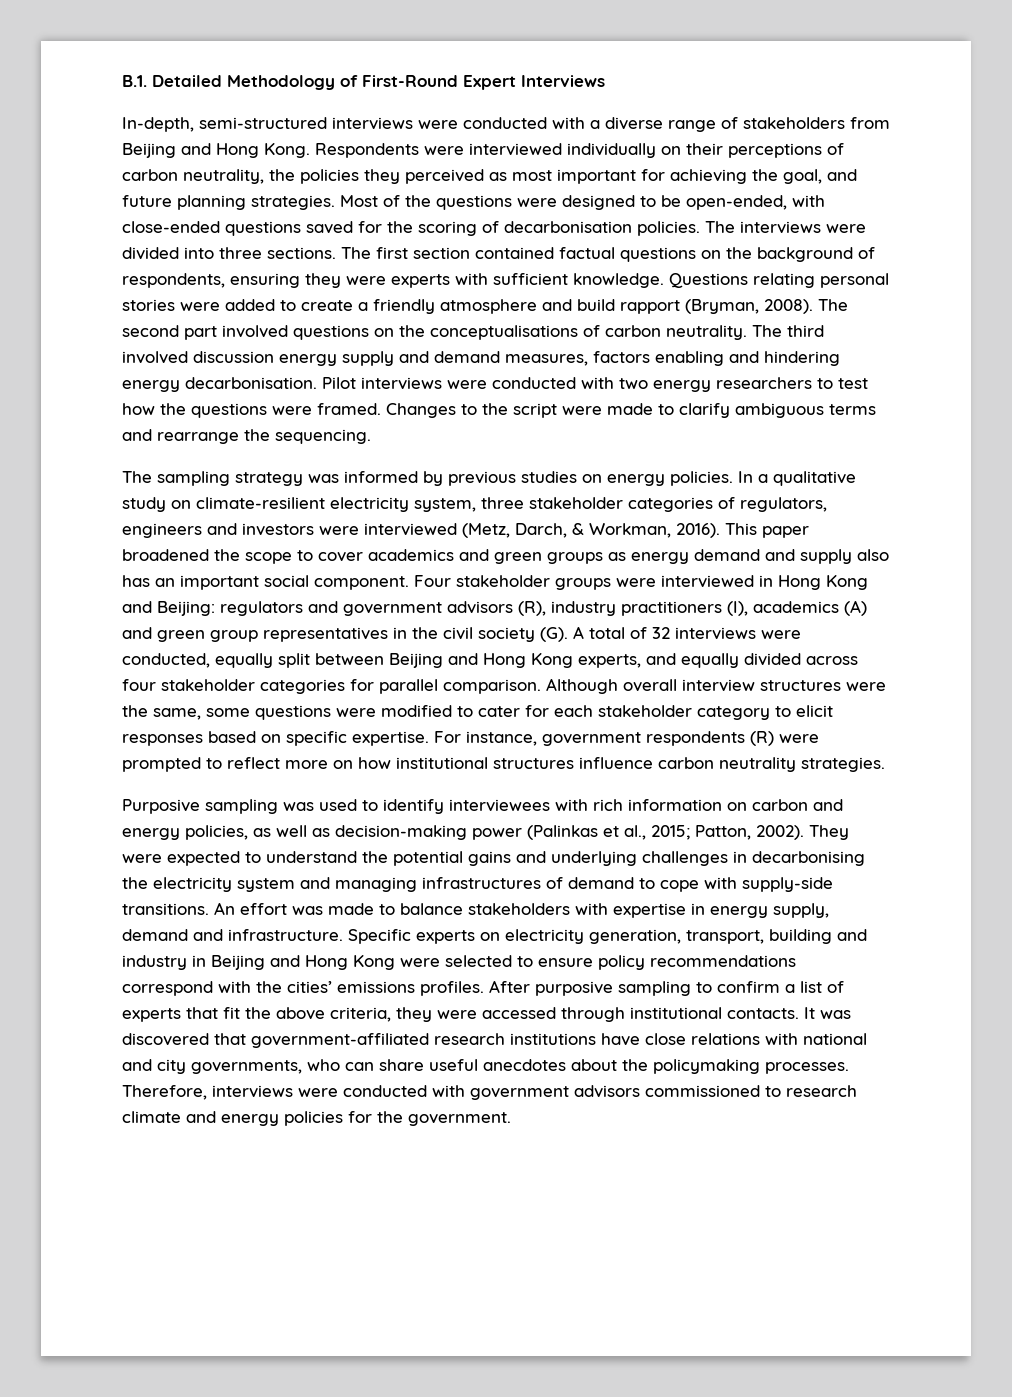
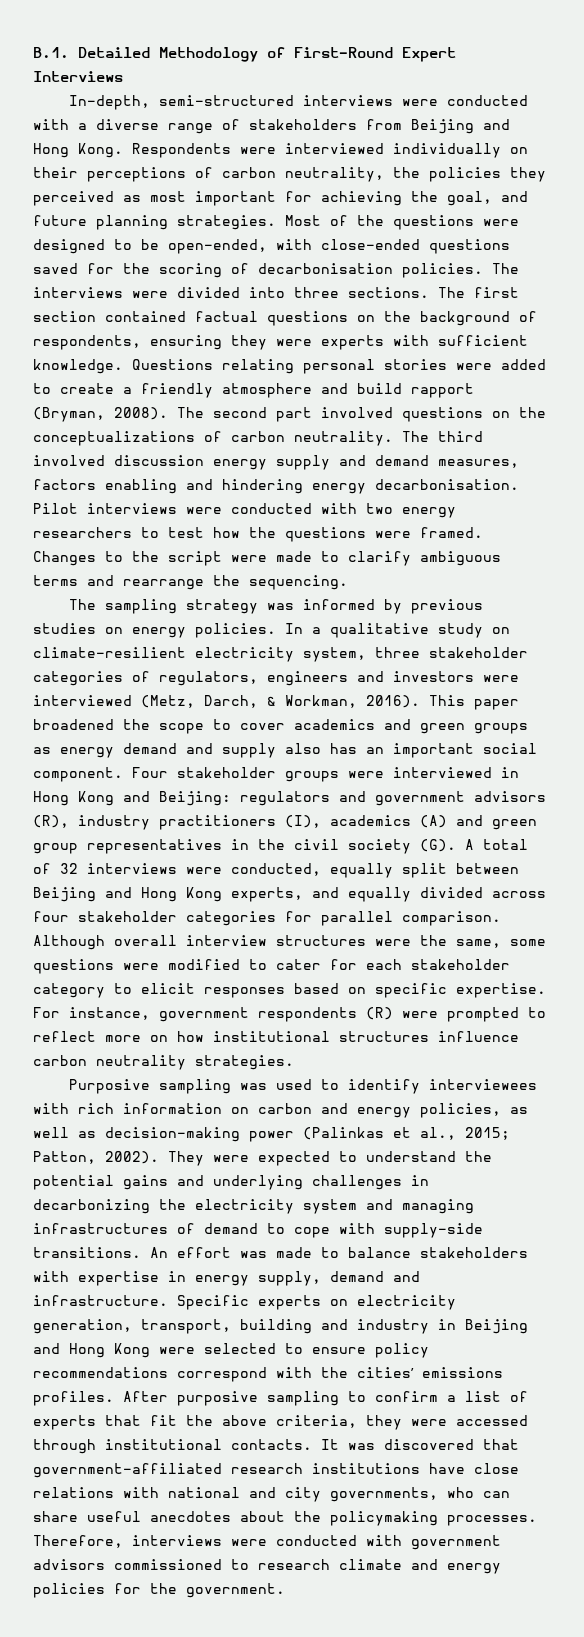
[430,325,578,340] conceptualisations -> [33,431,195,446] conceptualizations
[752,851,865,866] decarbonising -> [33,1199,150,1214] decarbonizing

